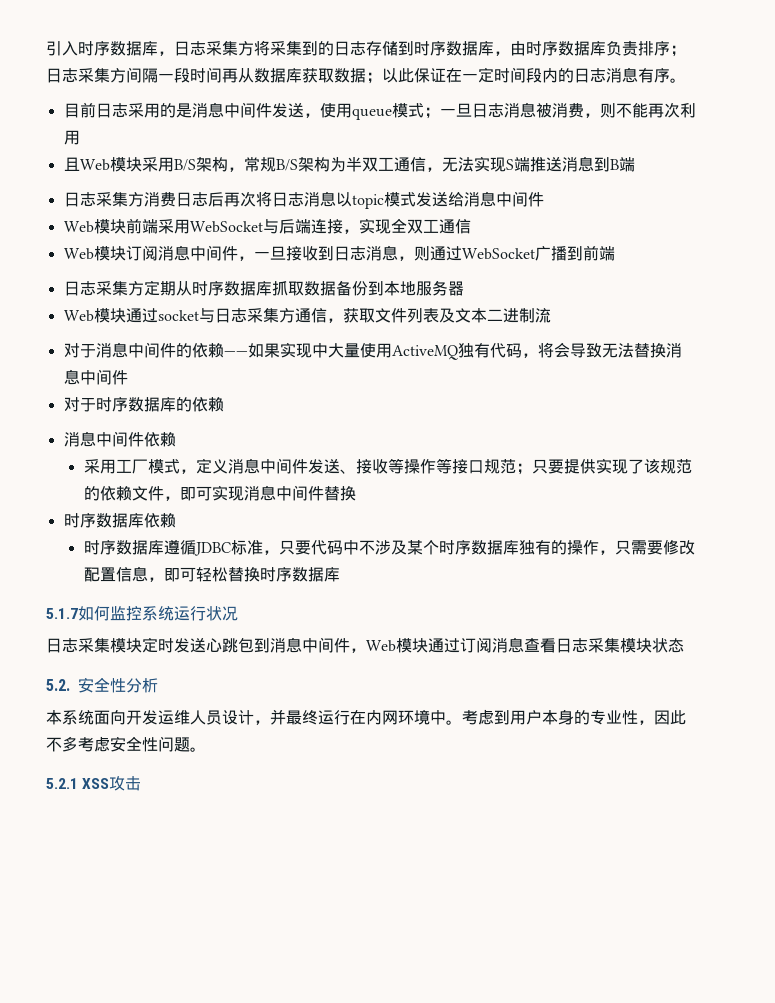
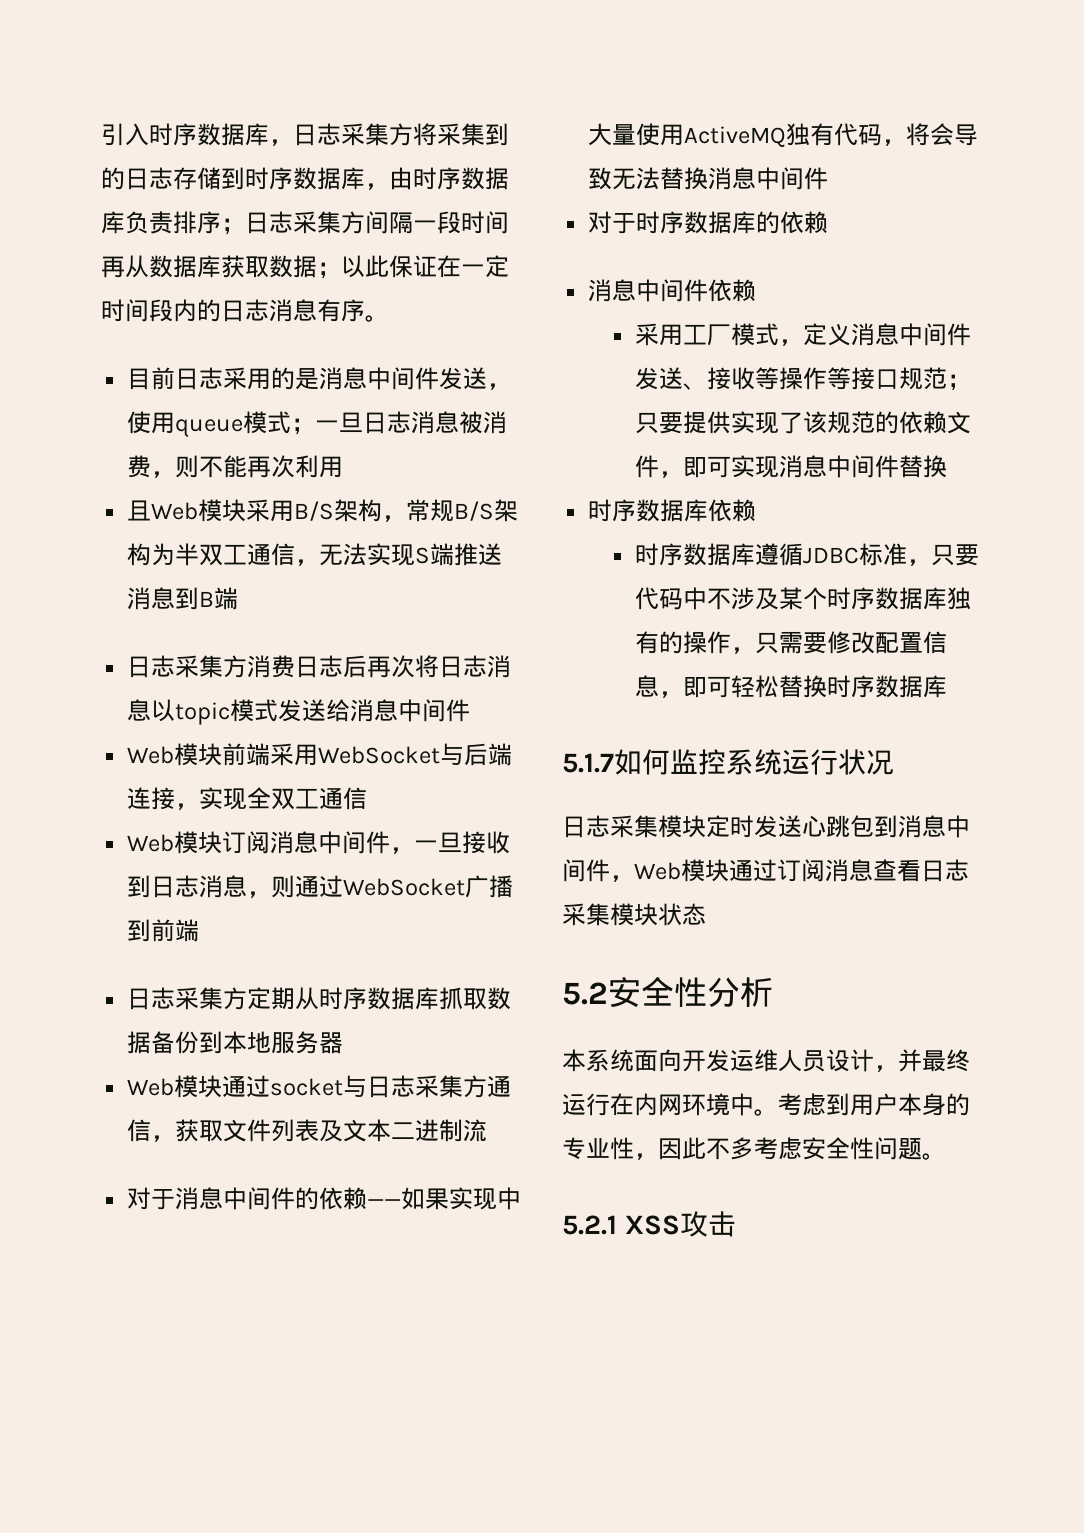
[46,679,70,691] 5.2. -> [562,982,608,1005] 5.2

